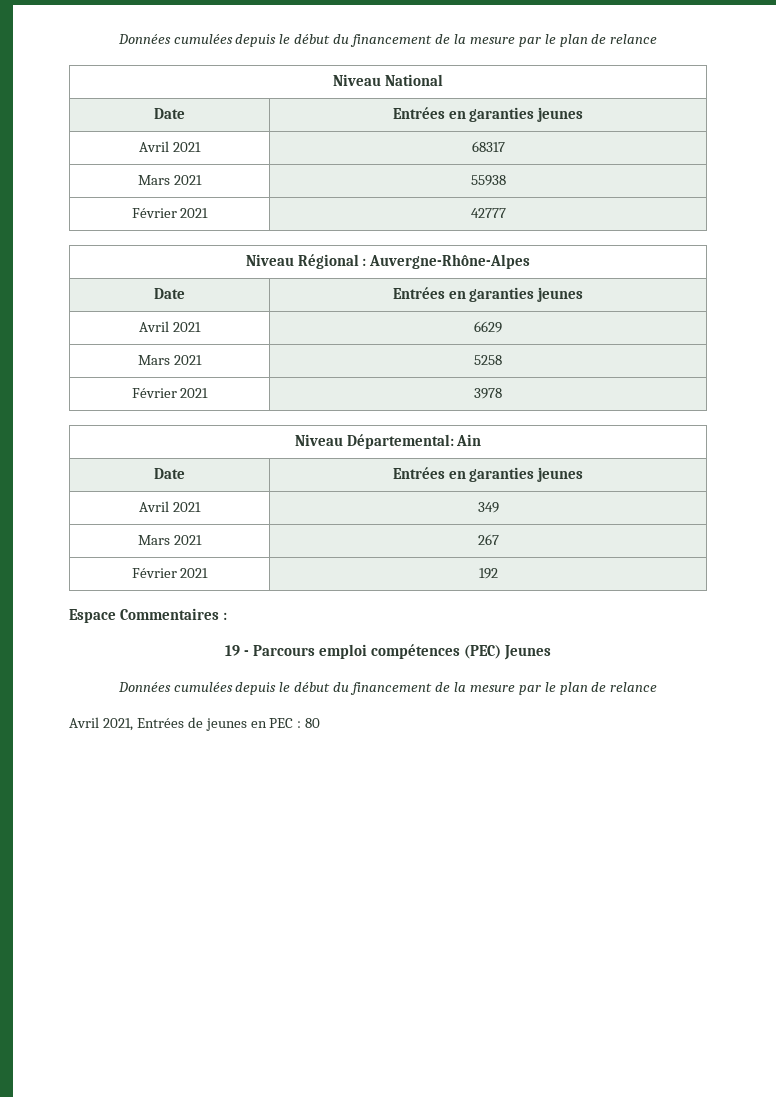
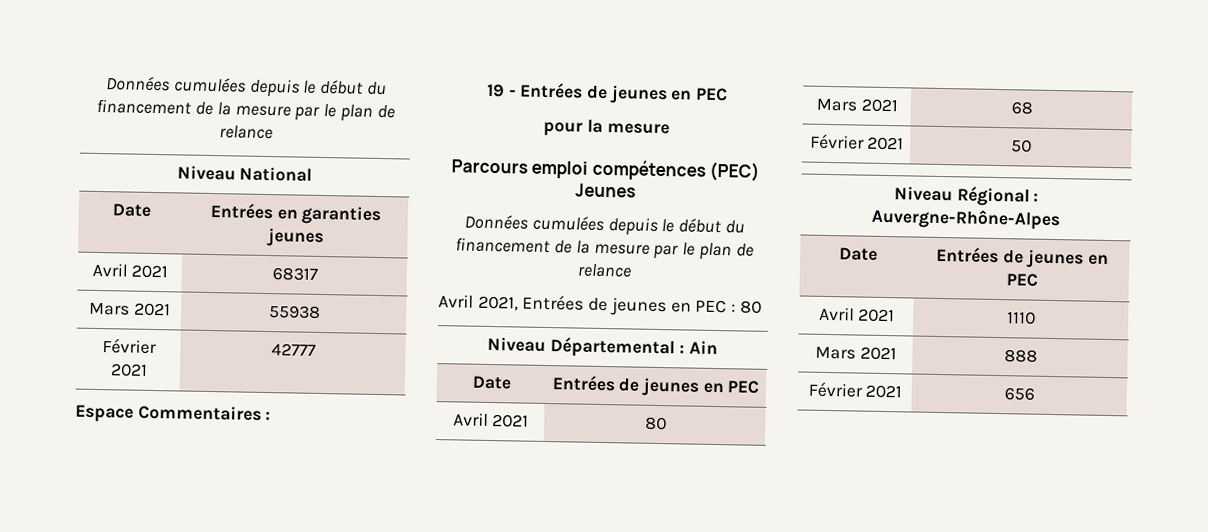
[245,254,531,269] [154,288,185,299] [392,287,584,302] [139,321,201,332] [474,321,502,333] [138,355,202,365] [474,355,502,365] [131,388,209,398] [474,388,502,399] [294,434,482,449] [154,468,185,479] [392,467,584,482] [139,501,201,512] [477,502,499,513] [138,535,202,545] [477,534,499,545] [131,568,209,578] [478,568,498,579] // Niveau Régional : Auvergne-Rhône-Alpes // Date | Entrées en garanties jeunes // Avril 2021 | 6629 // Mars 2021 | 5258 // Février 2021 | 3978 // Niveau Départemental: Ain // Date | Entrées en garanties jeunes // Avril 2021 | 349 // Mars 2021 | 267 // Février 2021 | 192 -> (316, 349) none
(250, 653) none -> [519,82,729,105] [543,119,670,137] Entrées de jeunes en PEC // pour la mesure //
(321, 723) none -> [487,336,718,359] [471,375,512,390] [551,375,760,397] [452,412,530,428] [644,416,667,431] [816,98,899,113] [1010,101,1033,115] [809,133,905,151] [1011,139,1032,153] [893,186,1040,207] [871,207,1061,231] [838,247,878,261] [936,246,1109,269] [1005,273,1038,287] [818,306,896,323] [1007,311,1036,325] [815,346,897,361] [1003,349,1038,363] [807,381,903,399] [1004,387,1035,401] // Niveau Départemental : Ain // Date | Entrées de jeunes en PEC // Avril 2021 | 80 // Mars 2021 | 68 // Février 2021 | 50 // Niveau Régional : Auvergne-Rhône-Alpes // Date | Entrées de jeunes en PEC // Avril 2021 | 1110 // Mars 2021 | 888 // Février 2021 | 656

